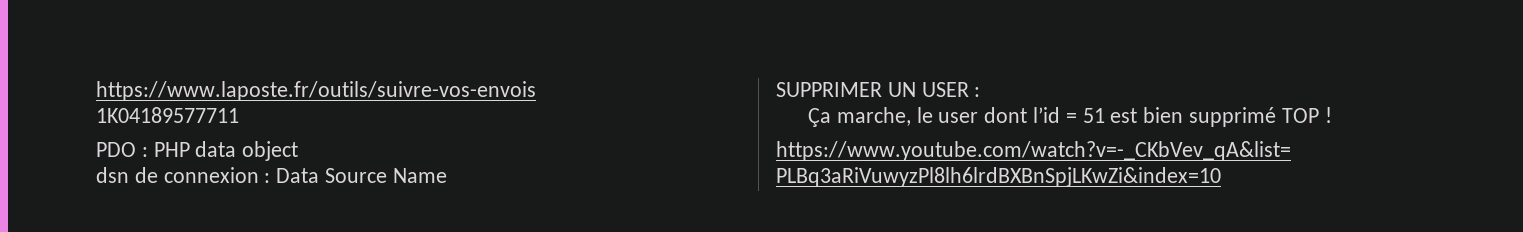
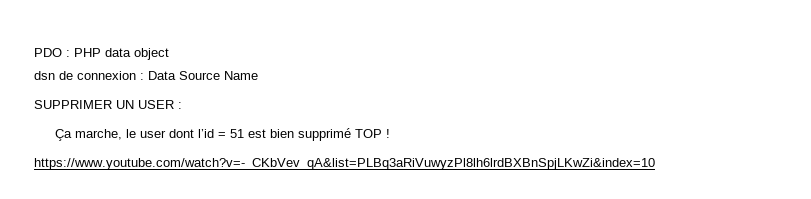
[96,81,536,101] [96,107,239,123] https://www.laposte.fr/outils/suivre-vos-envois // 1K04189577711 // -> (34, 52) none

